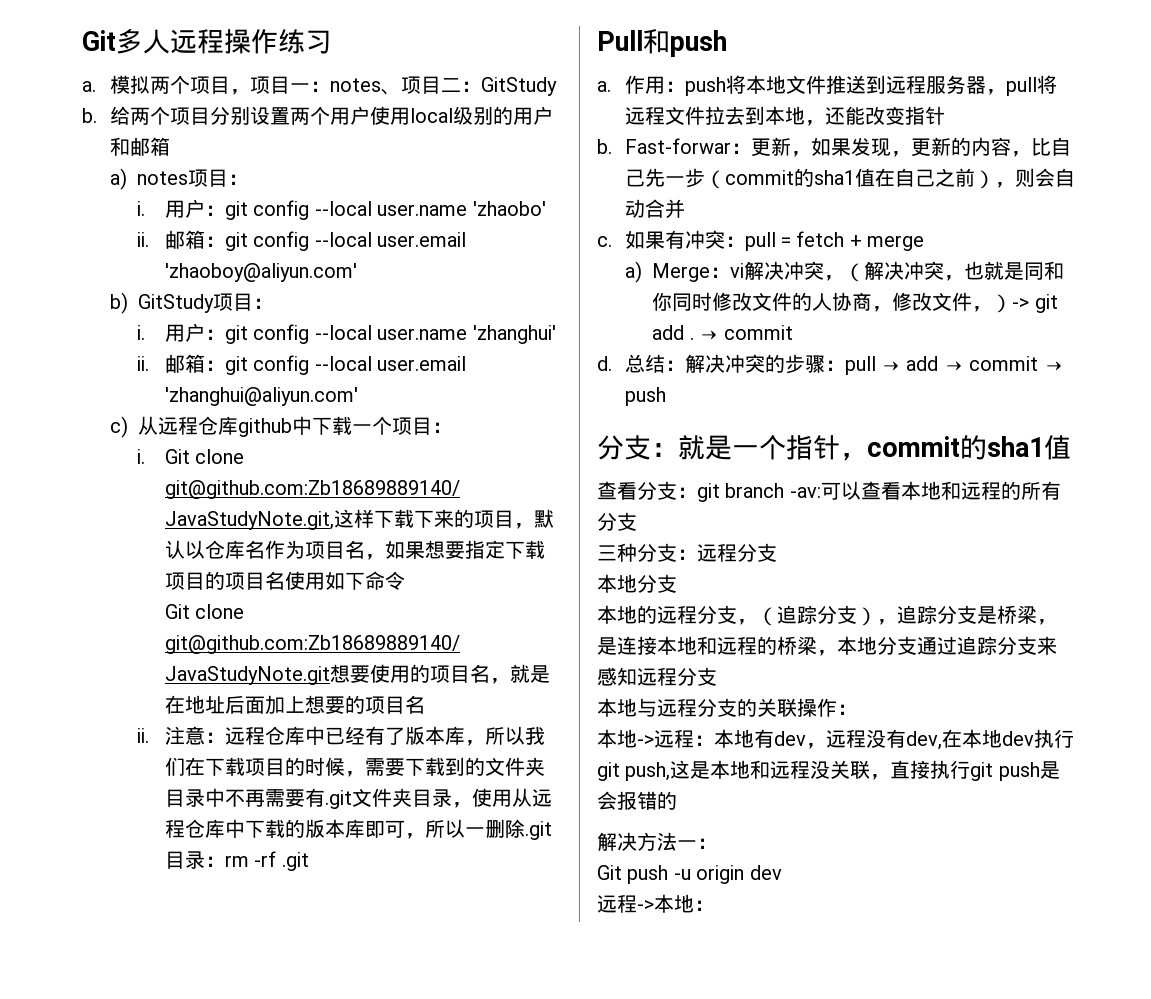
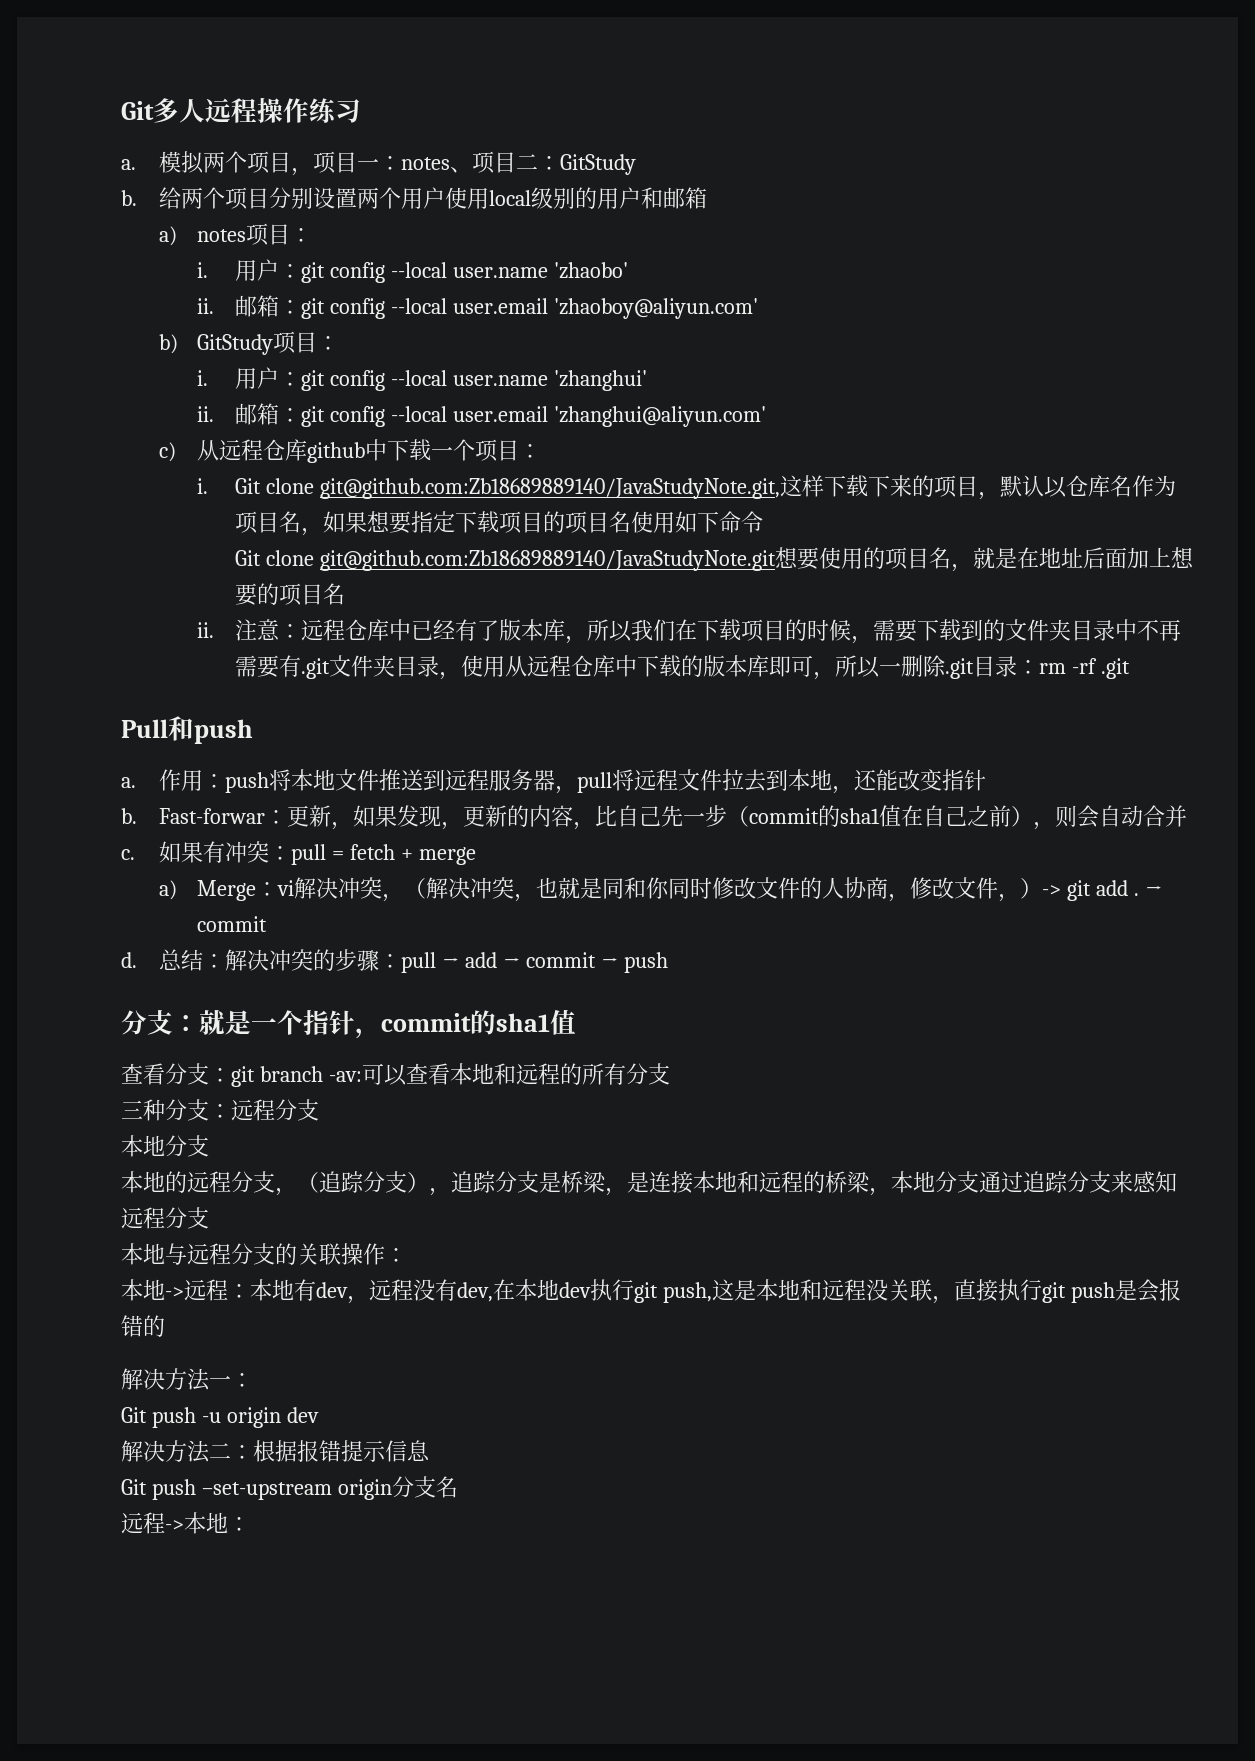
(782, 872) none -> [121,1440,430,1463] [121,1476,458,1500] // 解决方法二：根据报错提示信息 // Git push –set-upstream origin分支名

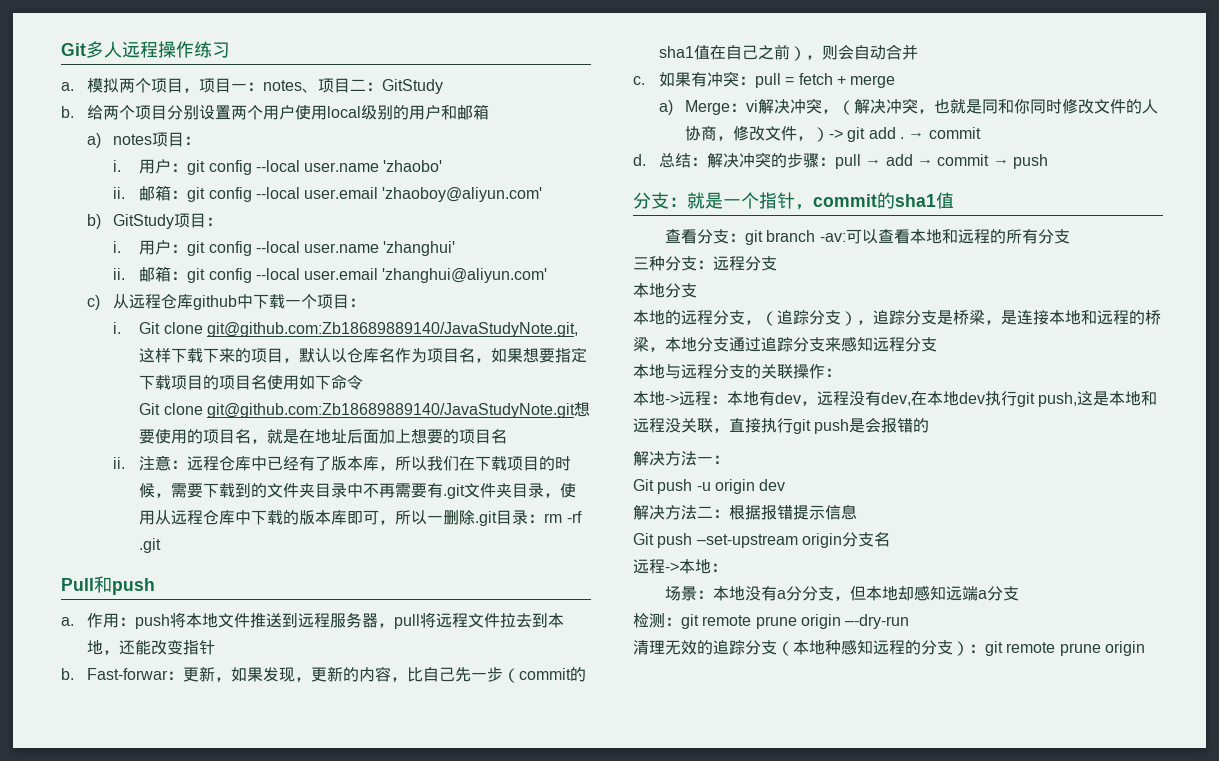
(250, 1524) none -> [664,585,1019,601] [633,613,910,629] [633,639,1145,656] // 场景：本地没有a分分支，但本地却感知远端a分支 // 检测：git remote prune origin –-dry-run // 清理无效的追踪分支（本地种感知远程的分支）：git remote prune origin

